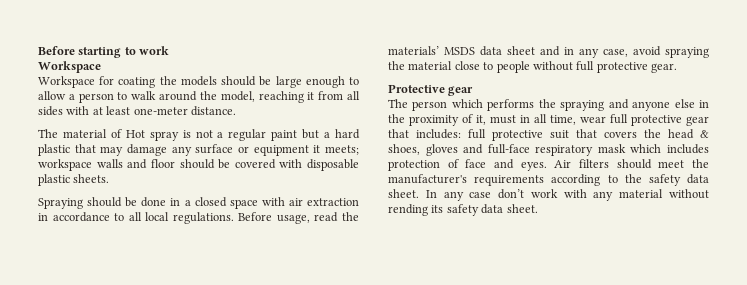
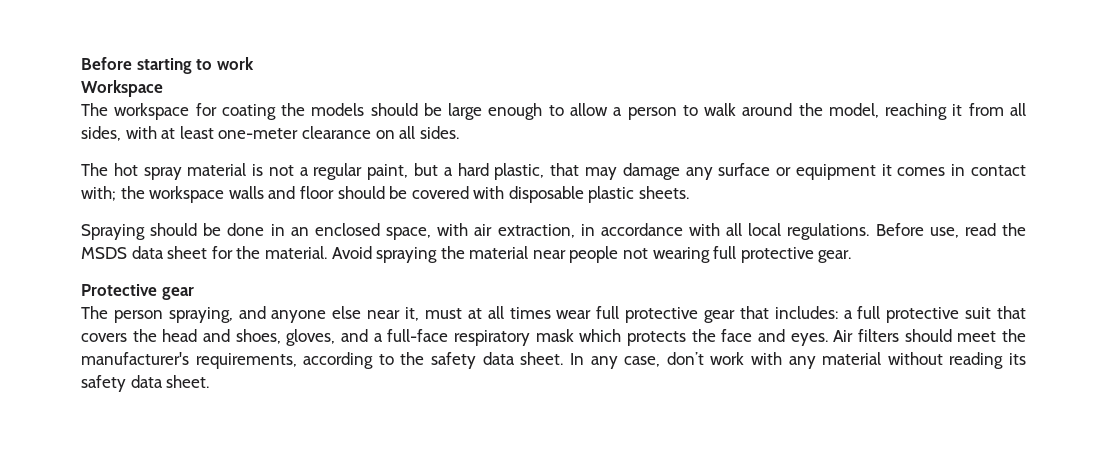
[38,76,95,88] Workspace -> [81,103,190,120] The workspace
[38,106,63,116] sides -> [81,126,121,141] sides,
[190,106,236,116] [38,129,179,141] distance. // The material of Hot spray -> [301,126,459,139] [81,163,247,180] clearance on all sides. // The hot spray material
[271,130,298,141] paint -> [367,164,409,180] paint,
[38,144,70,156] plastic -> [494,163,545,180] plastic,
[325,145,359,155] meets; -> [897,164,1026,176] [81,186,145,201] comes in contact with; the
[184,197,258,209] a closed space -> [290,223,432,240] an enclosed space,
[307,198,359,206] extraction -> [497,224,575,238] extraction,
[114,213,125,221] to -> [688,223,720,236] with
[276,214,310,224] usage, -> [929,227,959,238] use,
[388,46,439,55] materials’ -> (1026, 229) none
[540,46,709,58] [388,61,573,73] and in any case, avoid spraying the material close to people without -> [211,246,710,263] for the material. Avoid spraying the material near people not wearing
[451,99,709,111] [388,114,576,126] which performs the spraying and anyone else in the proximity of it, must in all time, -> [168,306,551,323] spraying, and anyone else near it, must at all times
(461, 134) none -> [843,310,853,319] a
[700,130,709,138] [388,144,484,156] & shoes, gloves and -> [202,329,383,346] and shoes, gloves, and a
[667,144,709,154] [388,159,459,171] includes protection of -> [627,329,716,346] protects the
[474,175,545,186] requirements -> [195,353,297,369] requirements,
[469,192,492,198] case -> [624,356,661,367] case,
[388,204,428,216] rending -> [949,352,1004,369] reading

